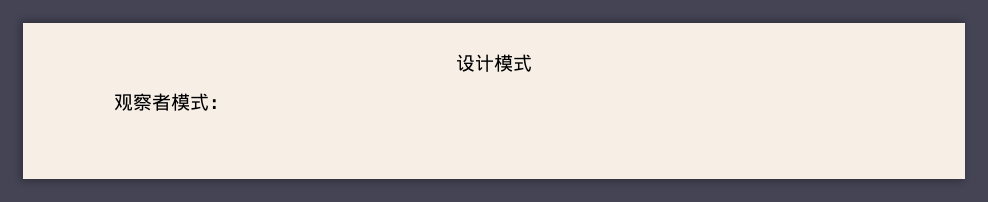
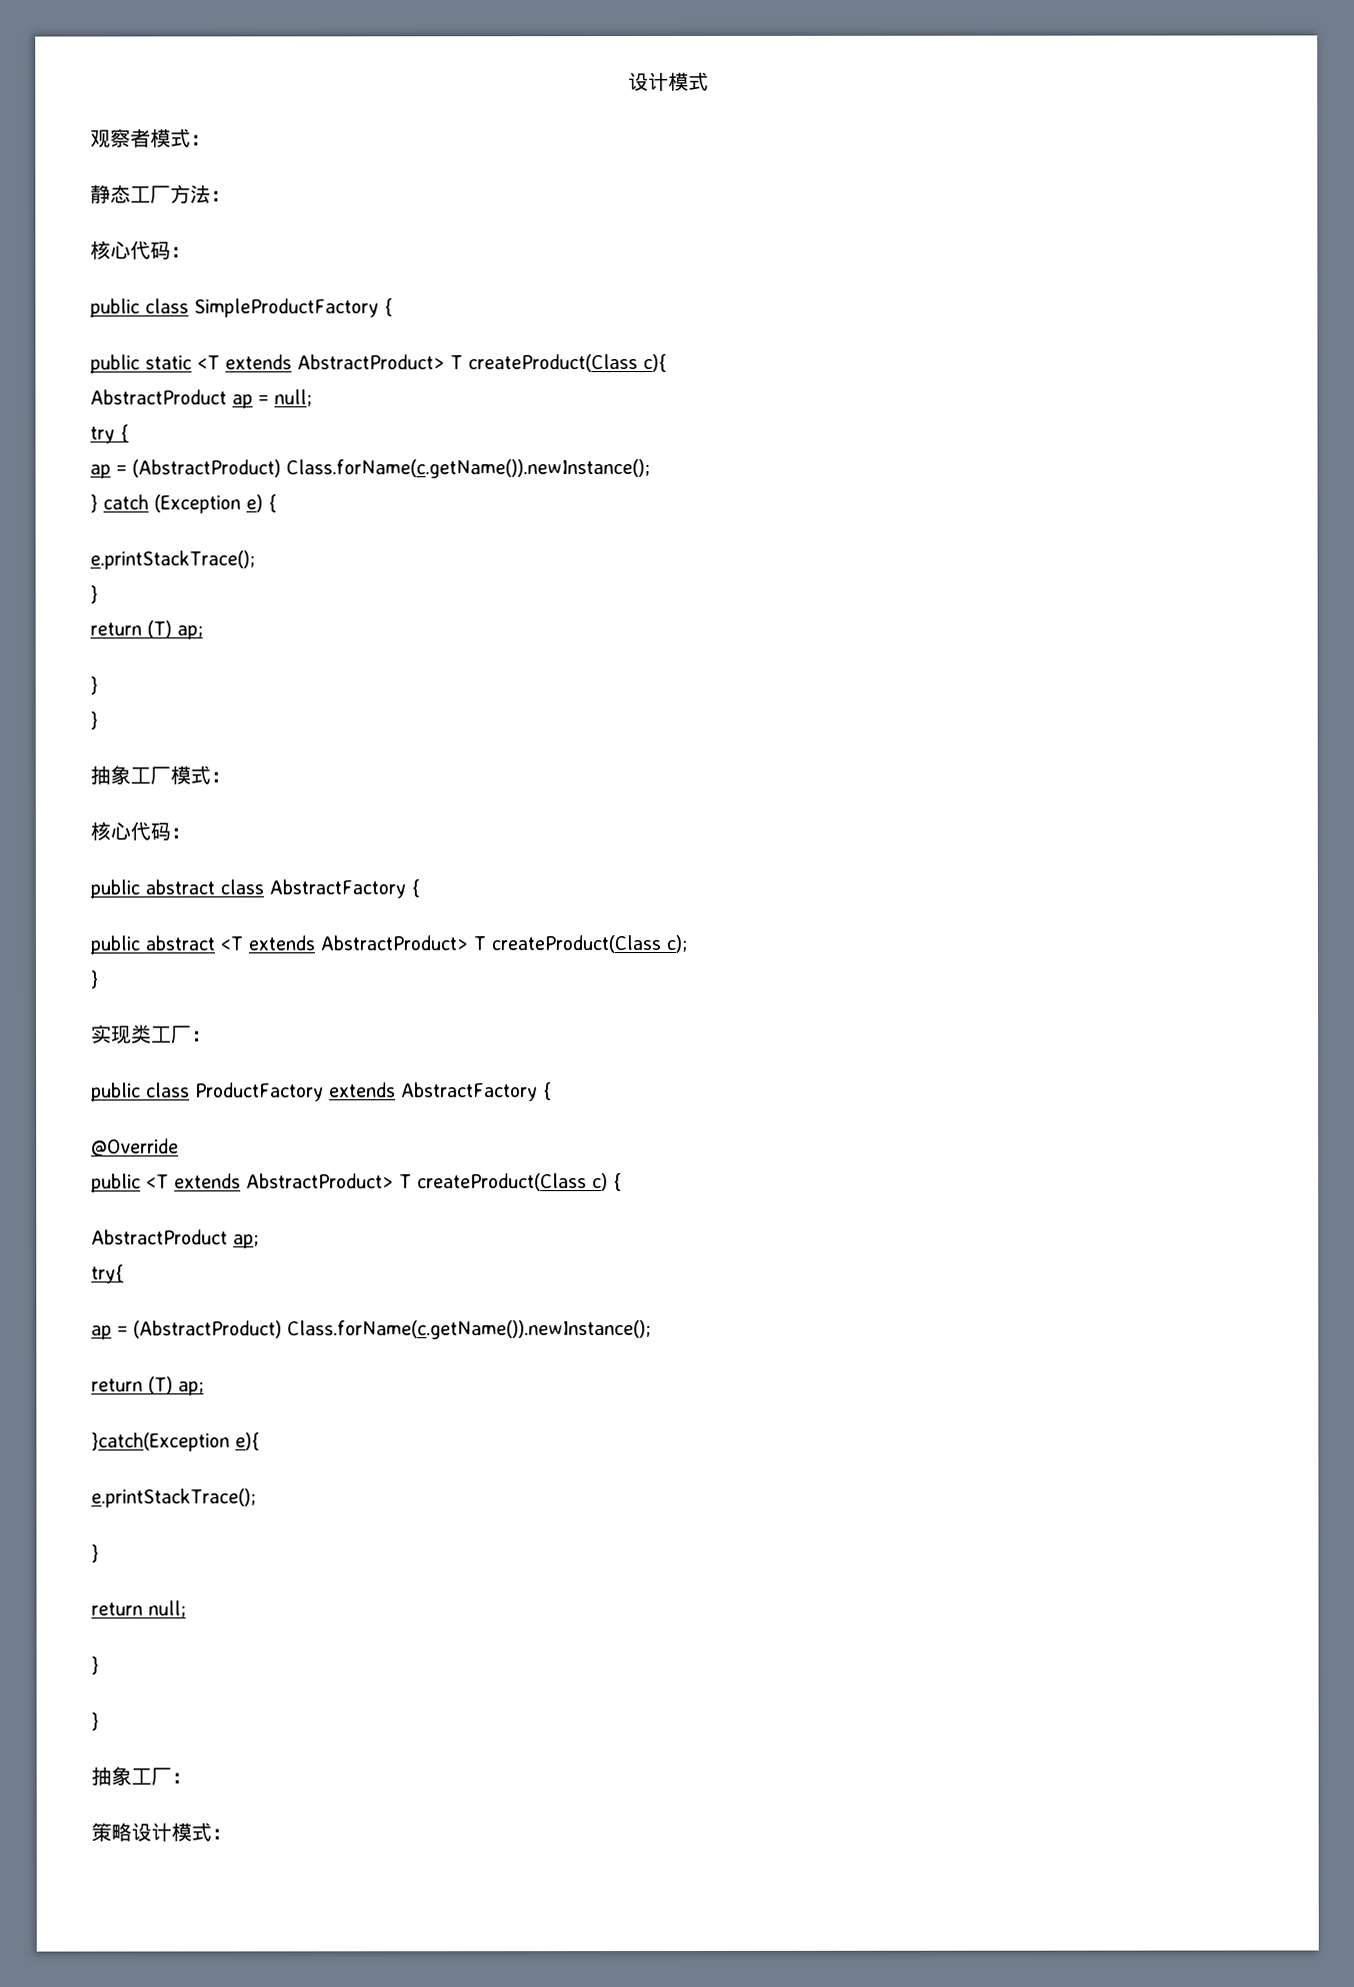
(228, 104) none -> [90,184,231,204] [90,240,191,260] [90,298,393,318] [90,354,667,374] [90,389,312,409] [90,424,129,444] [90,459,650,479] [90,494,277,514] [90,550,255,570] [90,585,98,604] [90,620,203,640] [90,676,98,695] [90,711,98,730] [90,765,231,785] [90,821,191,841] [90,879,420,899] [90,934,687,955] [90,970,98,989] [91,1024,212,1045] [91,1082,552,1102] [91,1138,179,1157] [91,1173,622,1193] [91,1229,259,1249] [91,1264,124,1284] [91,1320,651,1340] [91,1376,204,1396] [91,1432,260,1452] [91,1488,256,1508] [91,1544,99,1563] [91,1600,186,1618] [91,1656,99,1675] [91,1712,99,1731] [91,1766,192,1786] [91,1822,232,1842] // 静态工厂方法： // 核心代码： // public class SimpleProductFactory { // public static <T extends AbstractProduct> T createProduct(Class c){ // AbstractProduct ap = null; // try { // ap = (AbstractProduct) Class.forName(c.getName()).newInstance(); // } catch (Exception e) { // e.printStackTrace(); // } // return (T) ap; // } // } // 抽象工厂模式： // 核心代码： // public abstract class AbstractFactory { // public abstract <T extends AbstractProduct> T createProduct(Class c); // } // 实现类工厂： // public class ProductFactory extends AbstractFactory { // @Override // public <T extends AbstractProduct> T createProduct(Class c) { // AbstractProduct ap; // try{ // ap = (AbstractProduct) Class.forName(c.getName()).newInstance(); // return (T) ap; // }catch(Exception e){ // e.printStackTrace(); // } // return null; // } // } // 抽象工厂： // 策略设计模式：

